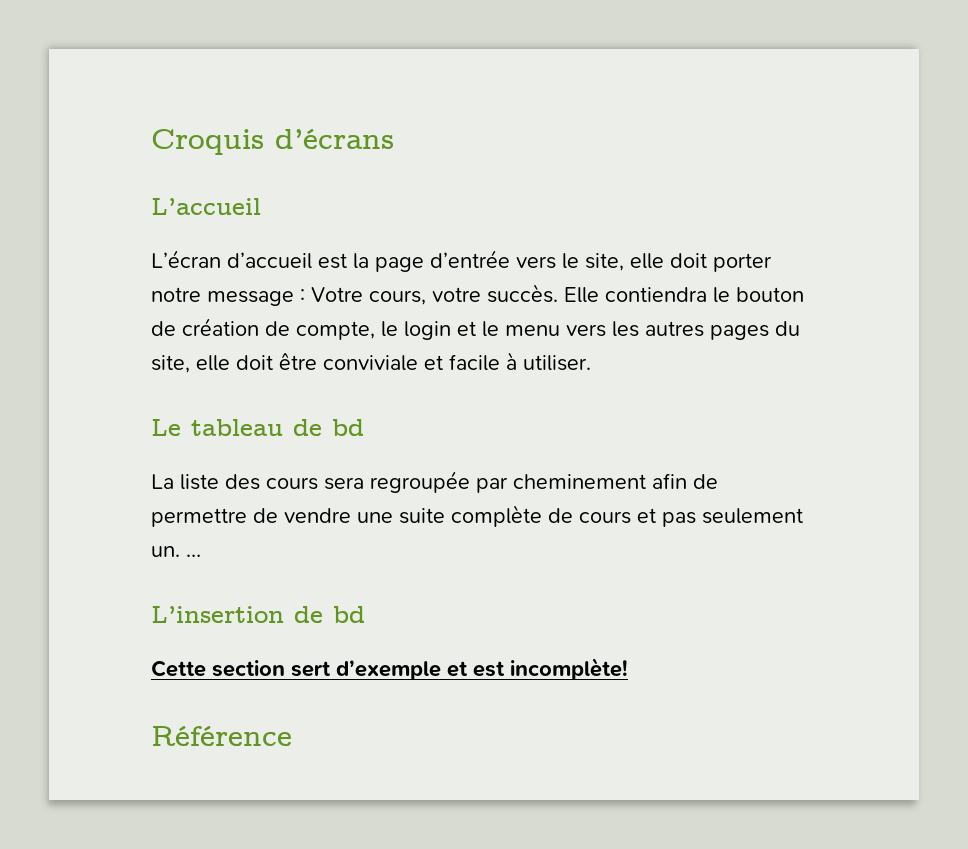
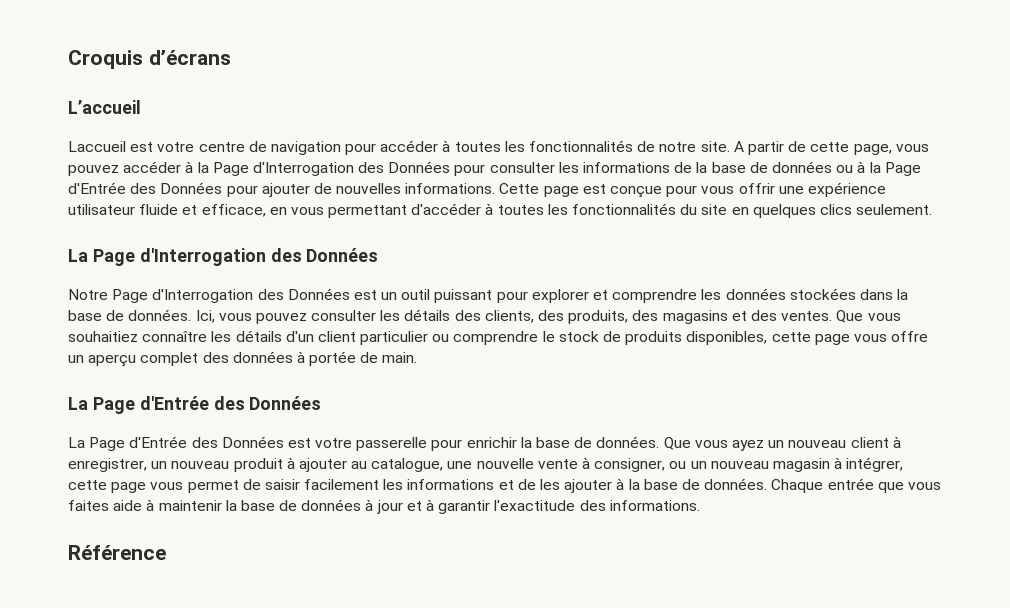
[151,250,772,272] [151,284,804,306] [151,318,800,340] [151,352,591,373] [151,419,364,436] [151,471,718,493] [151,505,803,527] [151,546,201,557] [151,606,365,623] [151,658,628,680] L’écran d’accueil est la page d’entrée vers le site, elle doit porter notre message : Votre cours, votre succès. Elle contiendra le bouton de création de compte, le login et le menu vers les autres pages du site, elle doit être conviviale et facile à utiliser. // Le tableau de bd // La liste des cours sera regroupée par cheminement afin de permettre de vendre une suite complète de cours et pas seulement un. … // L’insertion de bd // Cette section sert d’exemple et est incomplète! -> [68,140,929,155] [68,161,921,176] [68,182,886,198] [68,203,933,218] [68,248,379,266] [68,288,909,303] [68,309,901,324] [68,330,929,345] [68,351,418,367] [68,396,322,414] [68,436,901,451] [68,457,904,472] [68,478,941,493] [68,499,700,514] Laccueil est votre centre de navigation pour accéder à toutes les fonctionnalités de notre site. A partir de cette page, vous pouvez accéder à la Page d'Interrogation des Données pour consulter les informations de la base de données ou à la Page d'Entrée des Données pour ajouter de nouvelles informations. Cette page est conçue pour vous offrir une expérience utilisateur fluide et efficace, en vous permettant d'accéder à toutes les fonctionnalités du site en quelques clics seulement. // La Page d'Interrogation des Données // Notre Page d'Interrogation des Données est un outil puissant pour explorer et comprendre les données stockées dans la base de données. Ici, vous pouvez consulter les détails des clients, des produits, des magasins et des ventes. Que vous souhaitiez connaître les détails d'un client particulier ou comprendre le stock de produits disponibles, cette page vous offre un aperçu complet des données à portée de main. // La Page d'Entrée des Données // La Page d'Entrée des Données est votre passerelle pour enrichir la base de données. Que vous ayez un nouveau client à enregistrer, un nouveau produit à ajouter au catalogue, une nouvelle vente à consigner, ou un nouveau magasin à intégrer, cette page vous permet de saisir facilement les informations et de les ajouter à la base de données. Chaque entrée que vous faites aide à maintenir la base de données à jour et à garantir l'exactitude des informations.

